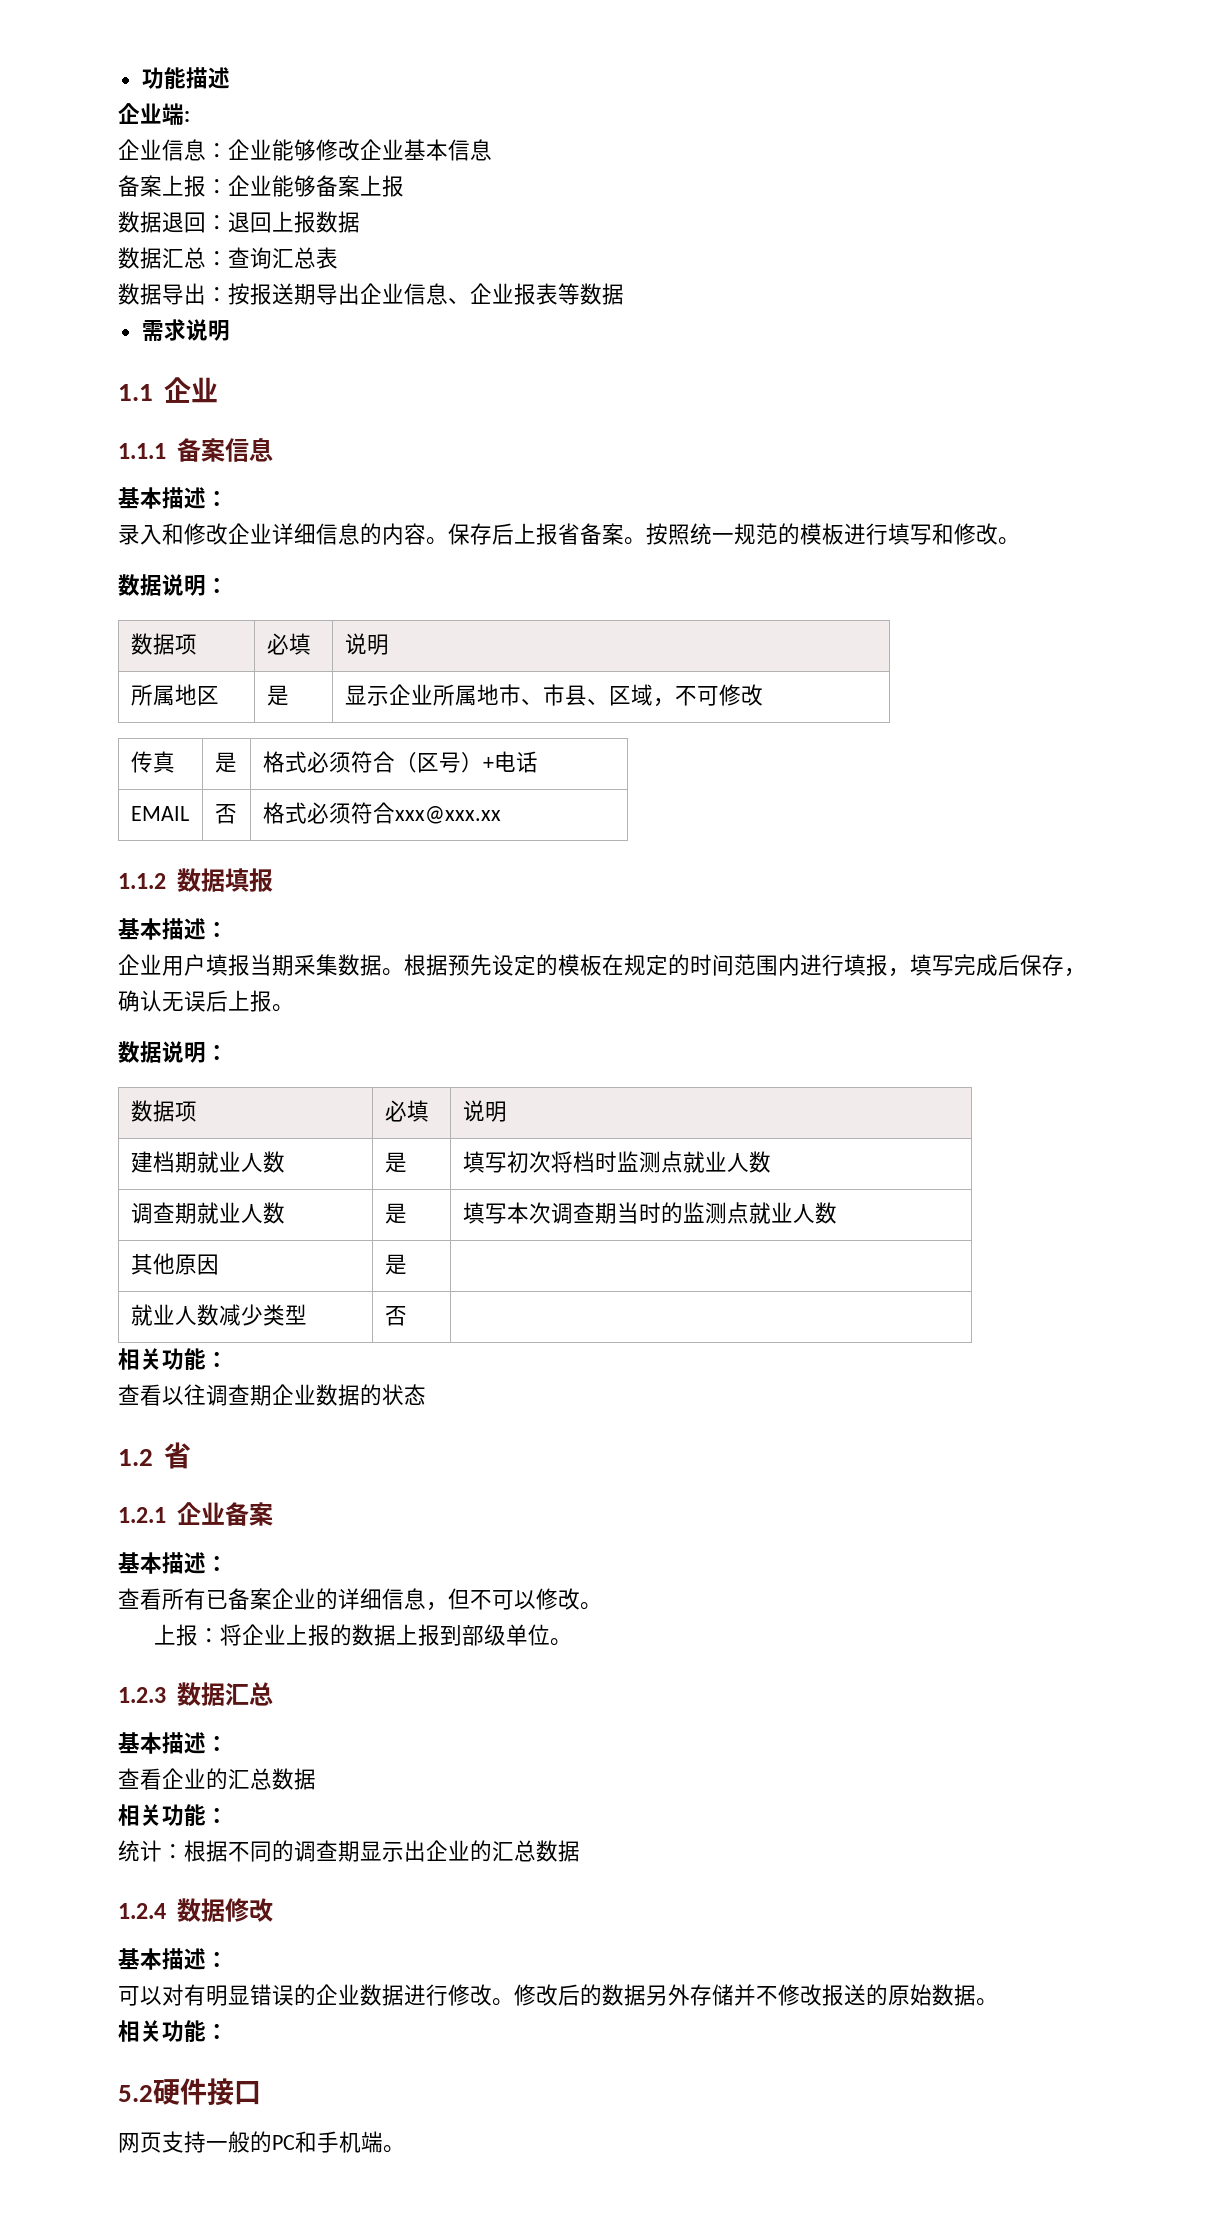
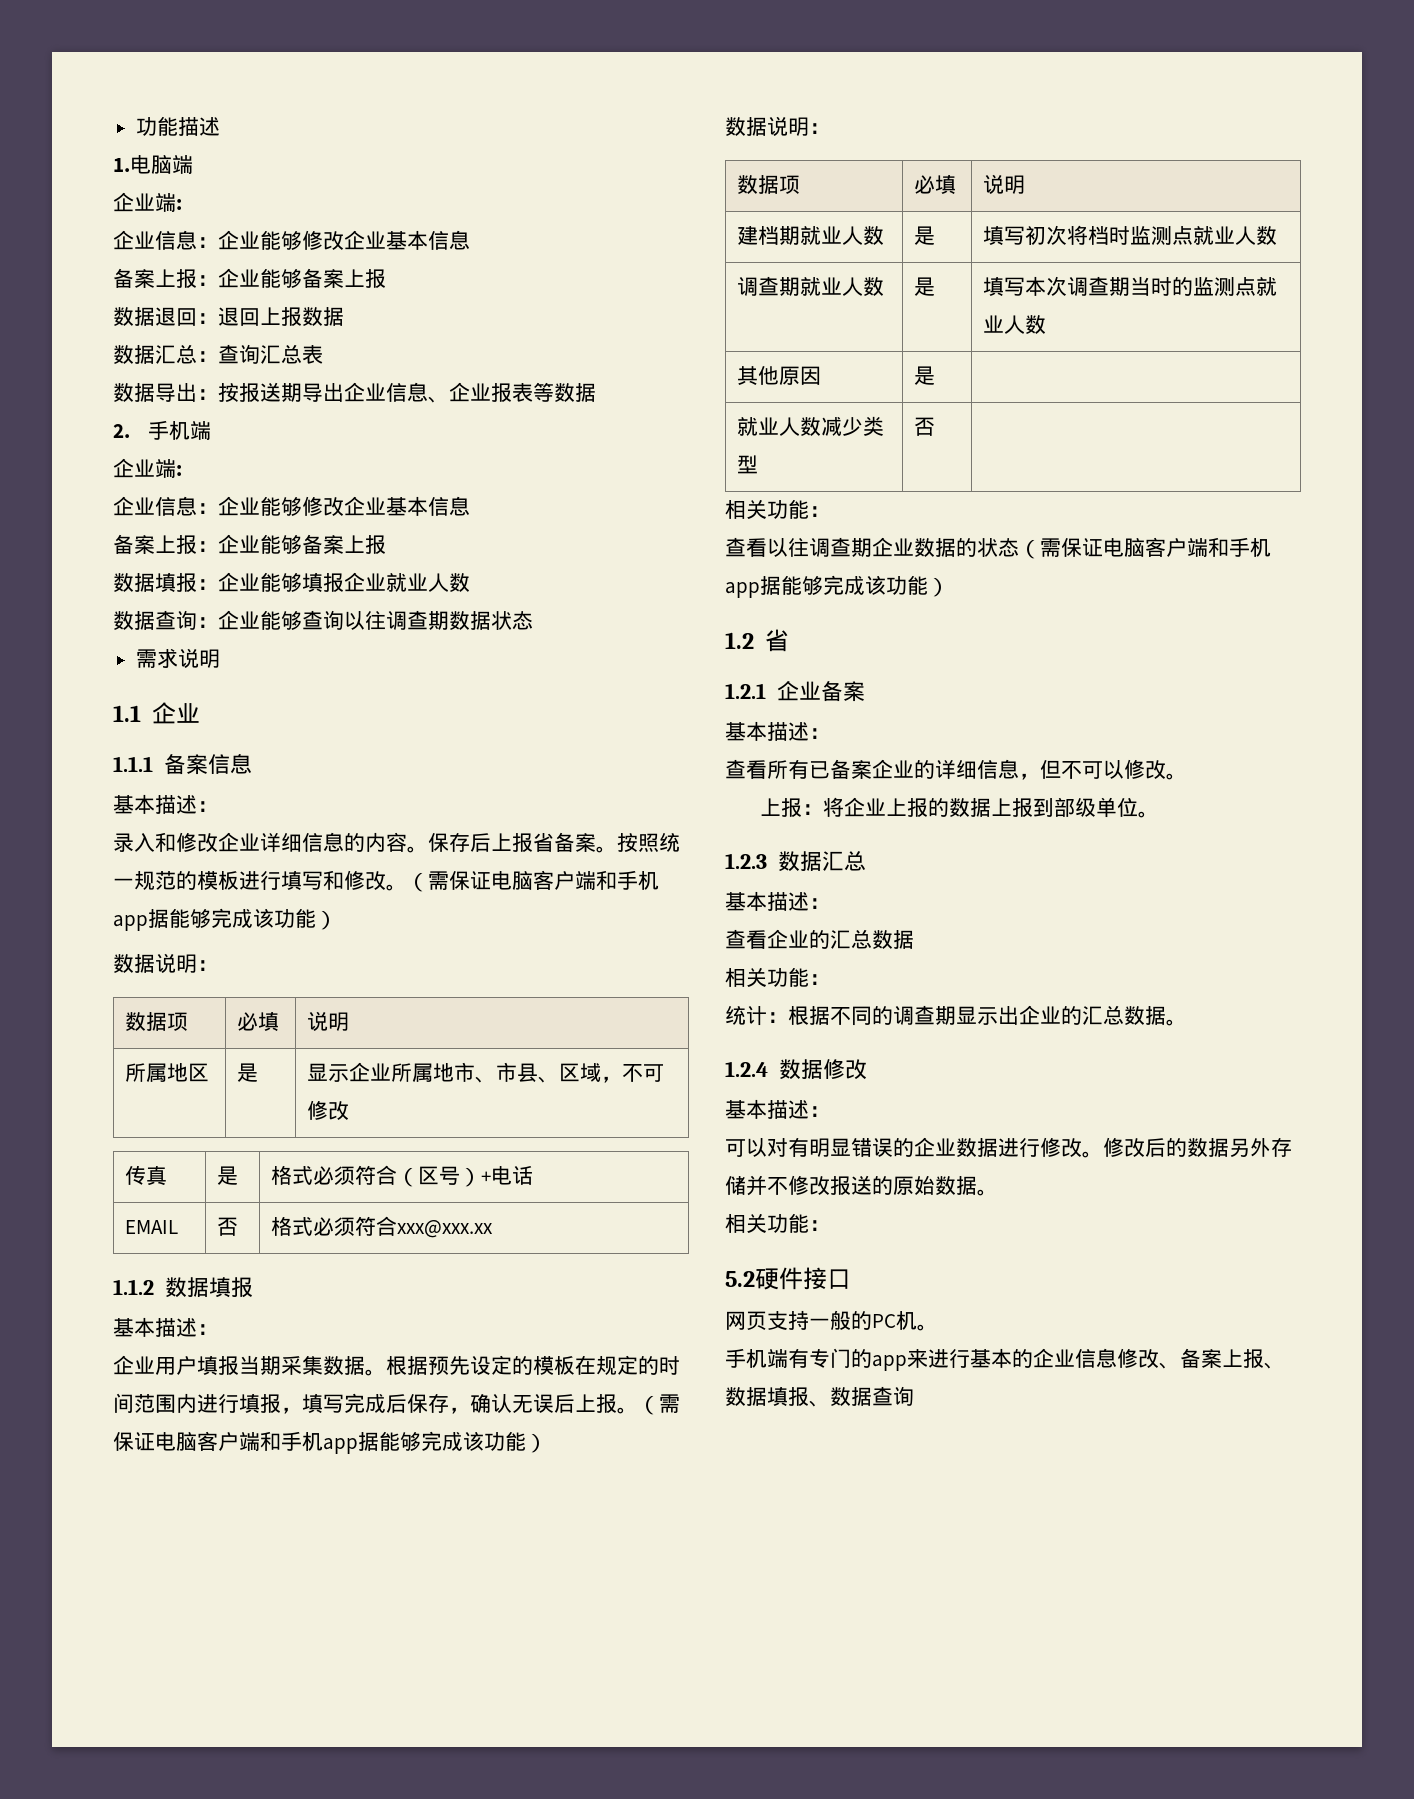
(230, 78) none -> [113,154,193,174] // 1.电脑端
(624, 294) none -> [113,420,211,440] [113,458,182,478] [113,496,470,516] [113,534,386,555] [113,572,470,593] [113,610,533,630] // 2.手机端 // 企业端: // 企业信息：企业能够修改企业基本信息 // 备案上报：企业能够备案上报 // 数据填报：企业能够填报企业就业人数 // 数据查询：企业能够查询以往调查期数据状态
(1020, 541) none -> [407,870,659,892] [113,908,337,931] （需保证电脑客户端和手机app据能够完成该功能）
(294, 1008) none -> [638,1394,680,1415] [113,1431,547,1454] （需保证电脑客户端和手机app据能够完成该功能）
(426, 1394) none -> [1019,537,1271,559] [725,575,949,598] （需保证电脑客户端和手机app据能够完成该功能）
(580, 1851) none -> [1166,1019,1187,1026] 。
[295,2131,405,2153] 和手机端。 -> [896,1311,938,1331] [725,1348,1285,1371] [725,1386,914,1407] 机。 // 手机端有专门的app来进行基本的企业信息修改、备案上报、数据填报、数据查询

